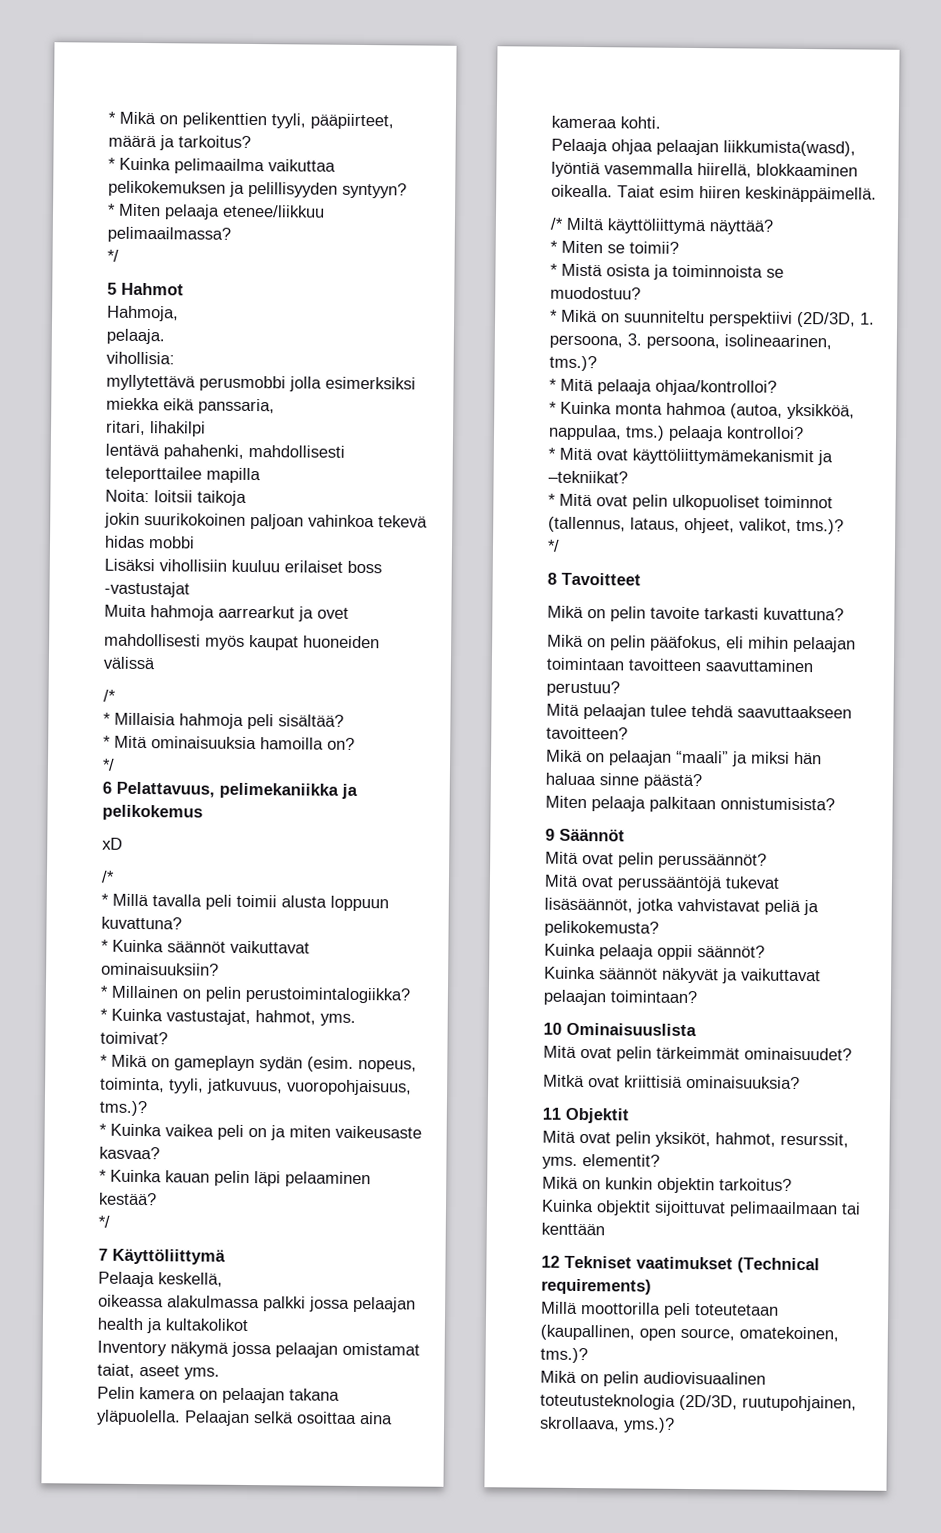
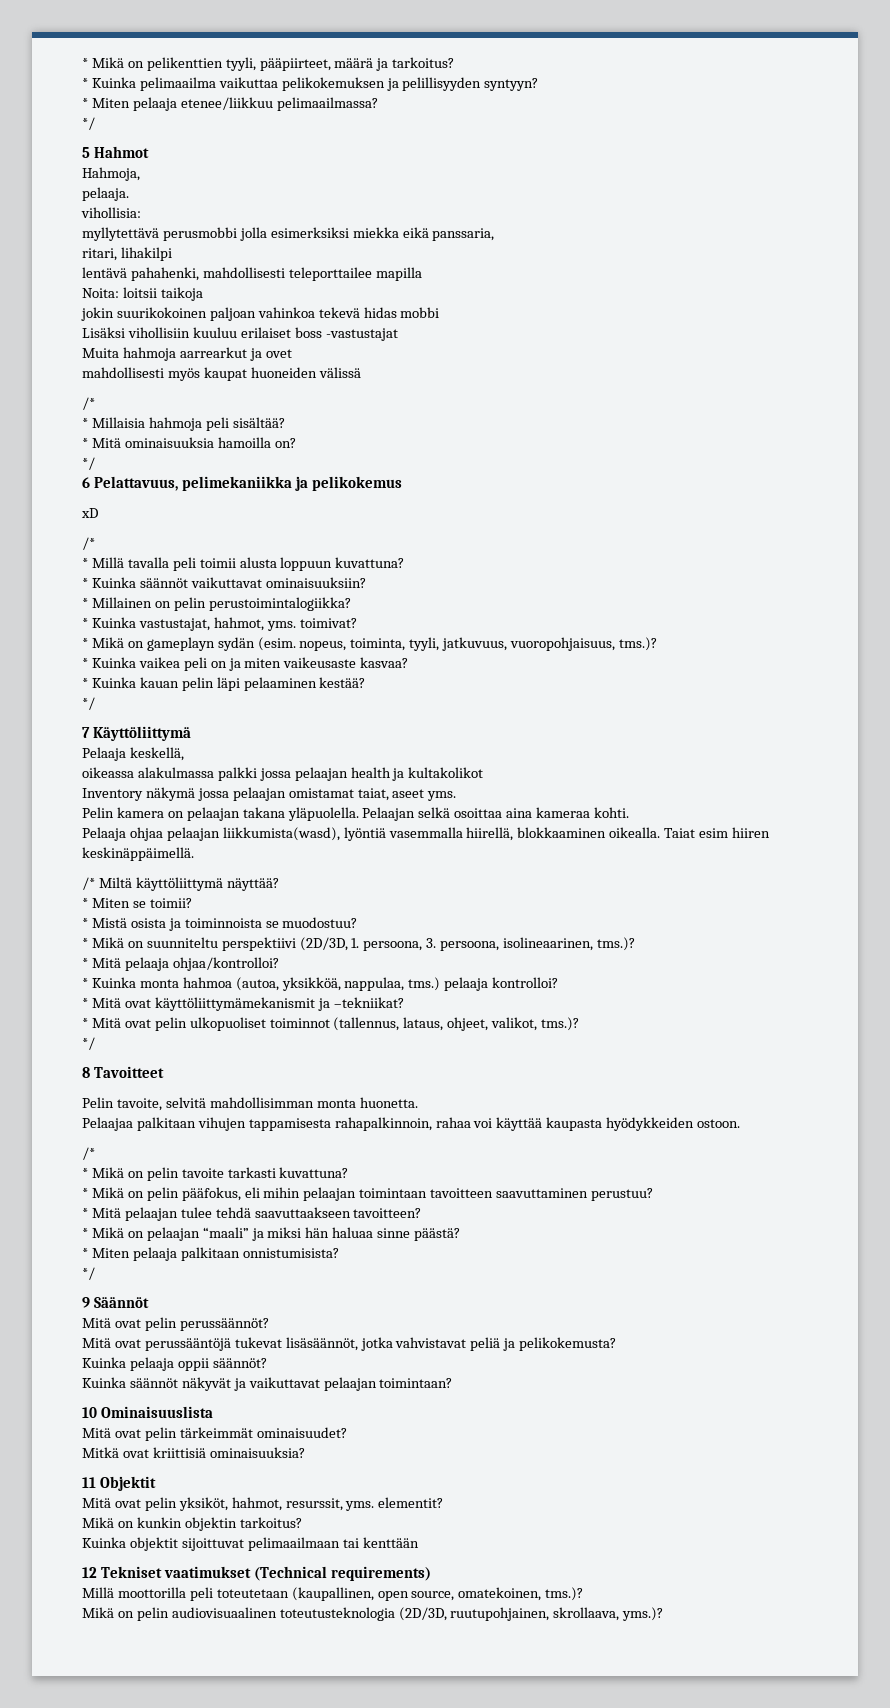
(641, 579) none -> [82,1097,418,1111] [82,1117,741,1131] [82,1147,95,1160] [82,1168,88,1178] Pelin tavoite, selvitä mahdollisimman monta huonetta. // Pelaajaa palkitaan vihujen tappamisesta rahapalkinnoin, rahaa voi käyttää kaupasta hyödykkeiden ostoon. // /* // *
(844, 614) none -> [82,1188,88,1198] *
(620, 688) none -> [82,1208,88,1218] *
(628, 733) none -> [82,1228,88,1238] *
(702, 781) none -> [82,1248,88,1258] *
(835, 804) none -> [82,1267,95,1280] // */

